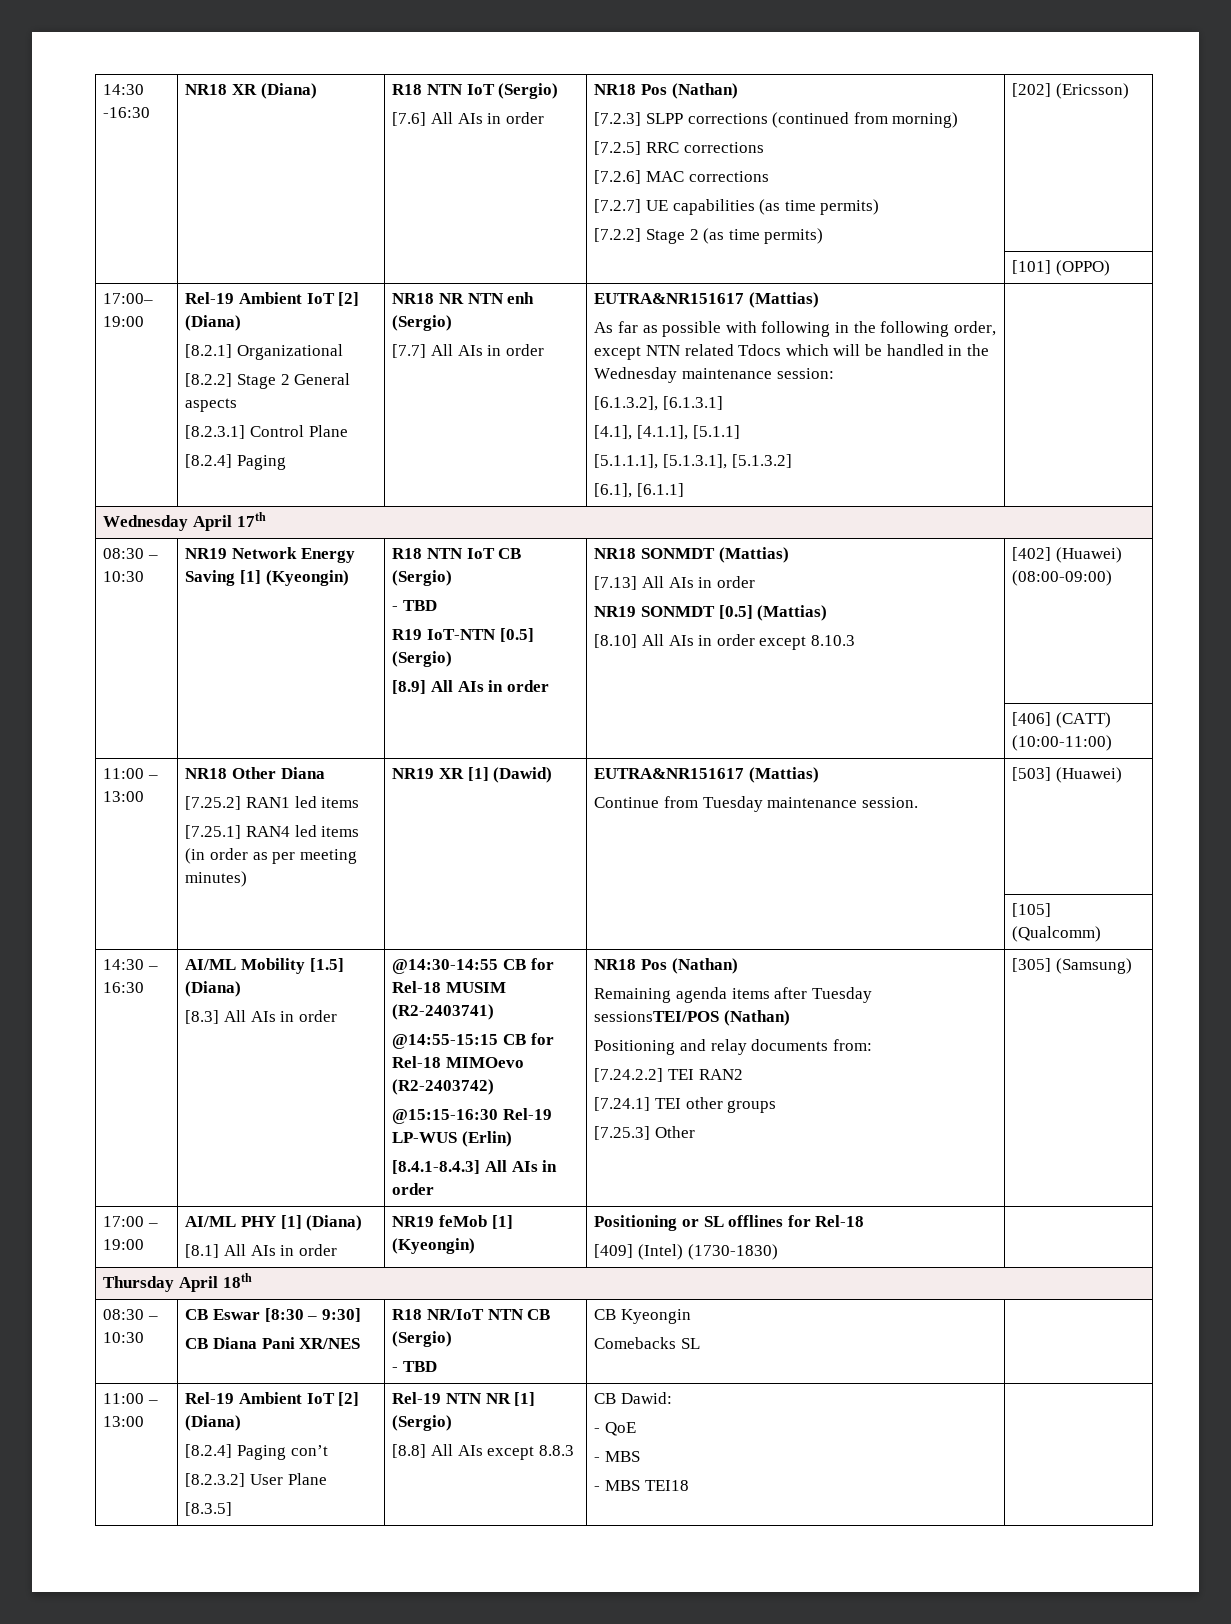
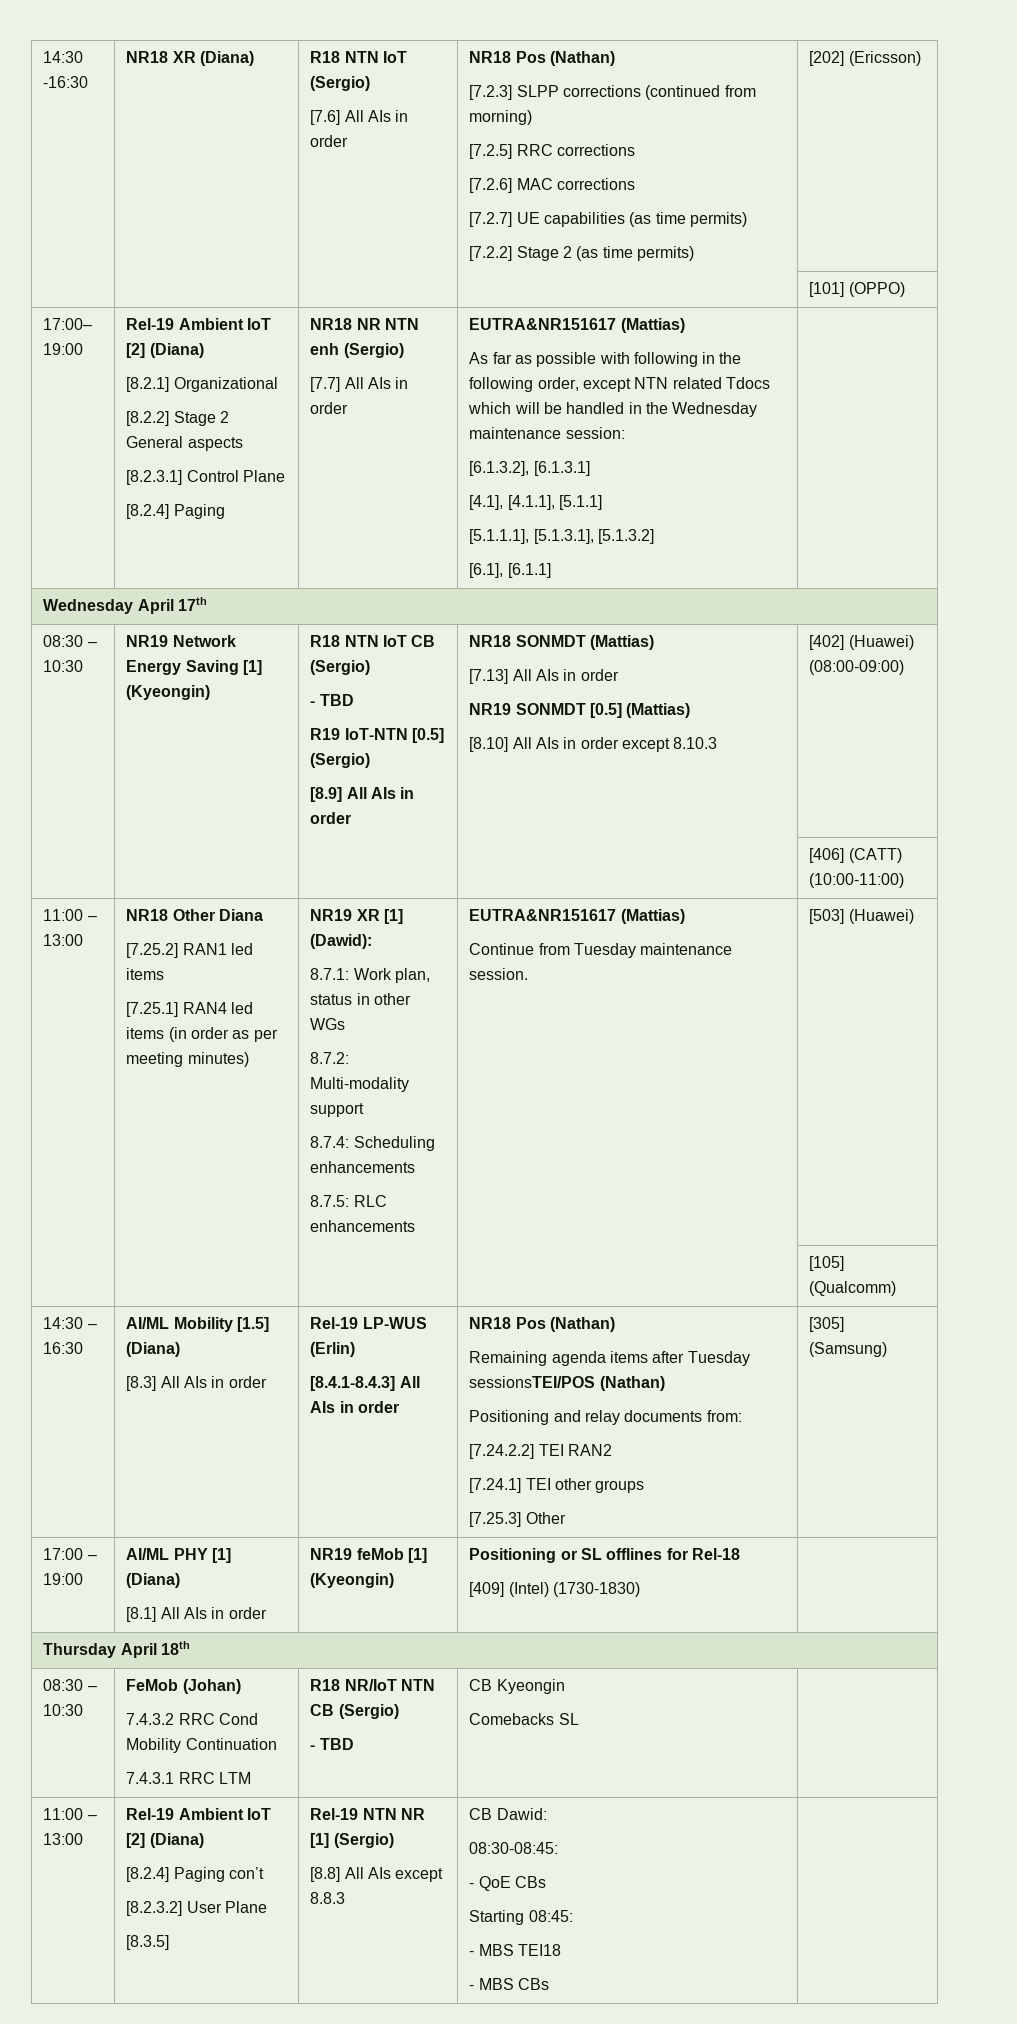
[493,767,553,783] (Dawid) -> [310,934,373,949] [310,968,430,983] [310,993,411,1005] [310,1018,346,1030] [310,1052,350,1064] [310,1077,410,1092] [310,1103,365,1117] [310,1136,435,1151] [310,1161,416,1173] [310,1195,387,1207] [310,1220,416,1232] (Dawid): // 8.7.1: Work plan, status in other WGs // 8.7.2: Multi-modality support // 8.7.4: Scheduling enhancements // 8.7.5: RLC enhancements
[392,958,554,974] [392,981,506,993] [392,1004,495,1020] [392,1033,554,1049] [392,1056,524,1068] [392,1079,495,1095] [392,1109,499,1124] @14:30-14:55 CB for Rel-18 MUSIM (R2-2403741) // @14:55-15:15 CB for Rel-18 MIMOevo (R2-2403742) // @15:15-16:30 -> (267, 1382) none
[185,1308,361,1322] [185,1337,361,1349] CB Eswar [8:30 – 9:30] // CB Diana Pani XR/NES -> [126,1679,241,1694] [126,1713,258,1725] [126,1738,277,1753] [126,1772,251,1784] FeMob (Johan) // 7.4.3.2 RRC Cond Mobility Continuation // 7.4.3.1 RRC LTM
(672, 1398) none -> [469,1842,559,1854] // 08:30-08:45:
[594,1451,640,1462] // - MBS -> [514,1876,546,1888] [469,1910,573,1925] CBs // Starting 08:45:
(689, 1485) none -> [469,1978,549,1990] // - MBS CBs

